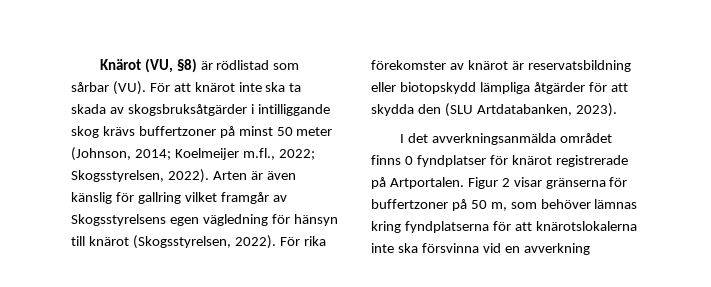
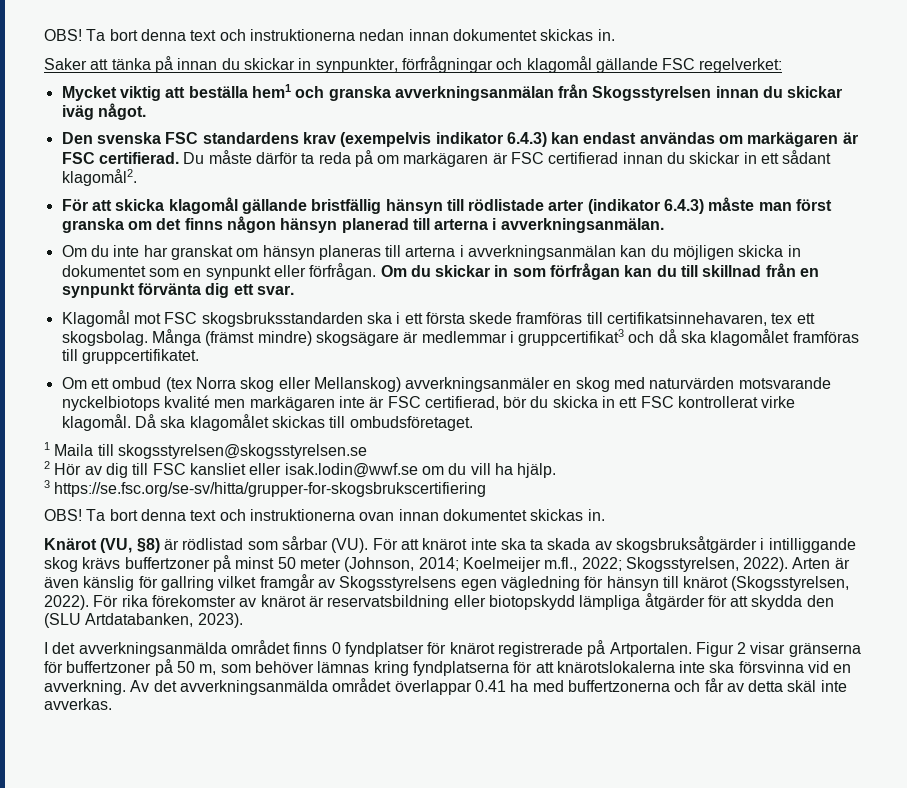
(99, 64) none -> [44,29,615,41] [44,56,783,73] [61,84,843,101] [61,103,146,120] [61,132,858,147] [61,150,832,167] [61,169,137,186] [61,197,833,214] [61,216,664,233] [61,245,801,260] [61,263,820,280] [61,283,294,298] [61,310,815,327] [61,329,859,346] [61,349,199,364] [61,377,831,392] [61,395,796,411] [61,414,473,431] [44,442,367,459] [44,461,557,478] [44,480,487,497] [44,509,605,521] OBS! Ta bort denna text och instruktionerna nedan innan dokumentet skickas in. // Saker att tänka på innan du skickar in synpunkter, förfrågningar och klagomål gällande FSC regelverket: // Mycket viktig att beställa hem1 och granska avverkningsanmälan från Skogsstyrelsen innan du skickar iväg något. // Den svenska FSC standardens krav (exempelvis indikator 6.4.3) kan endast användas om markägaren är FSC certifierad. Du måste därför ta reda på om markägaren är FSC certifierad innan du skickar in ett sådant klagomål2. // För att skicka klagomål gällande bristfällig hänsyn till rödlistade arter (indikator 6.4.3) måste man först granska om det finns någon hänsyn planerad till arterna i avverkningsanmälan. // Om du inte har granskat om hänsyn planeras till arterna i avverkningsanmälan kan du möjligen skicka in dokumentet som en synpunkt eller förfrågan. Om du skickar in som förfrågan kan du till skillnad från en synpunkt förvänta dig ett svar. // Klagomål mot FSC skogsbruksstandarden ska i ett första skede framföras till certifikatsinnehavaren, tex ett skogsbolag. Många (främst mindre) skogsägare är medlemmar i gruppcertifikat3 och då ska klagomålet framföras till gruppcertifikatet. // Om ett ombud (tex Norra skog eller Mellanskog) avverkningsanmäler en skog med naturvärden motsvarande nyckelbiotops kvalité men markägaren inte är FSC certifierad, bör du skicka in ett FSC kontrollerat virke klagomål. Då ska klagomålet skickas till ombudsföretaget. // 1 Maila till skogsstyrelsen@skogsstyrelsen.se // 2 Hör av dig till FSC kansliet eller isak.lodin@wwf.se om du vill ha hjälp. // 3 https://se.fsc.org/se-sv/hitta/grupper-for-skogsbrukscertifiering // OBS! Ta bort denna text och instruktionerna ovan innan dokumentet skickas in. //
[523,243,590,255] avverkning -> [44,678,847,695] [44,698,112,710] avverkning. Av det avverkningsanmälda området överlappar 0.41 ha med buffertzonerna och får av detta skäl inte avverkas.

